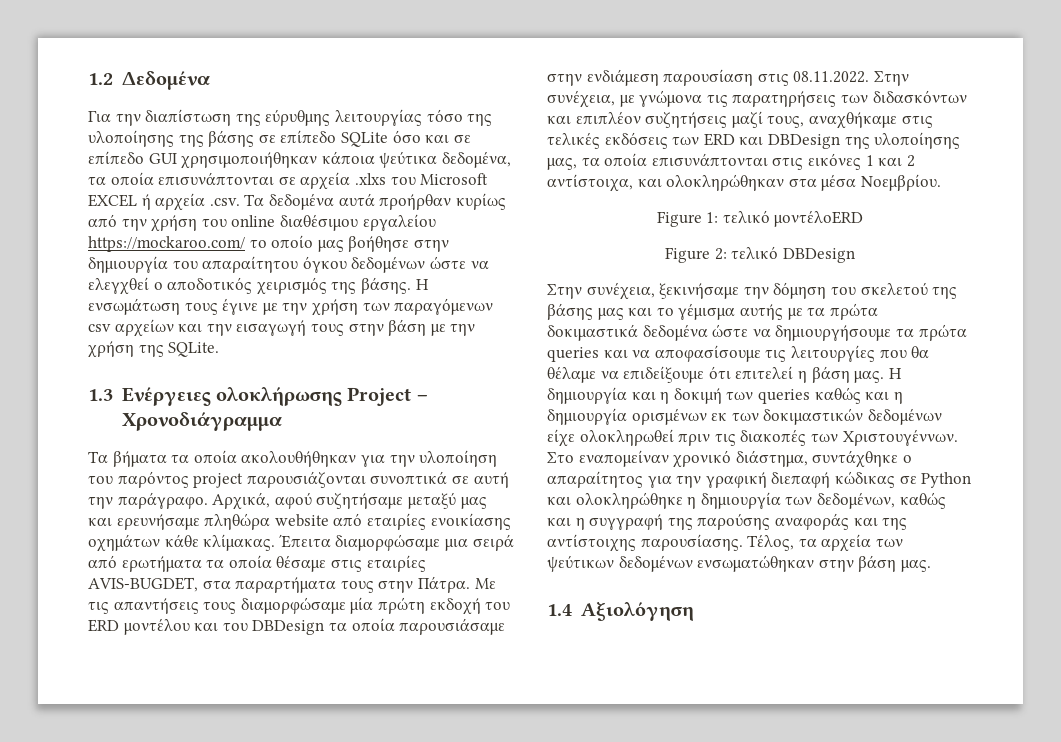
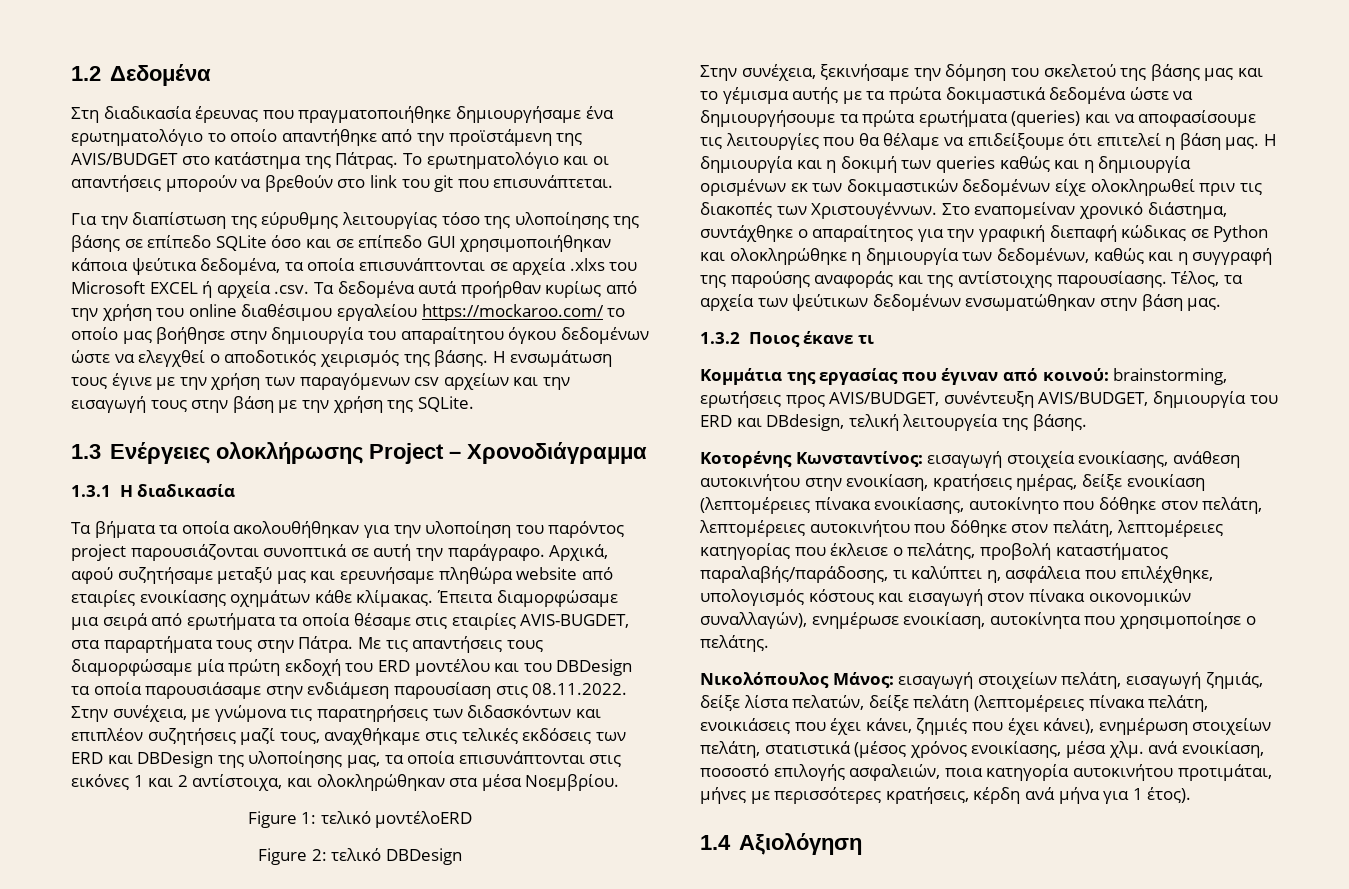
(210, 80) none -> [71,106,614,123] [71,129,583,146] [71,152,609,169] [71,175,614,192] // Στη διαδικασία έρευνας που πραγματοποιήθηκε δημιουργήσαμε ένα ερωτηματολόγιο το οποίο απαντήθηκε από την προϊστάμενη της AVIS/BUDGET στο κατάστημα της Πάτρας. Το ερωτηματολόγιο και οι απαντήσεις μπορούν να βρεθούν στο link του git που επισυνάπτεται.
(282, 421) none -> [71,484,236,497] // 1.3.1 Η διαδικασία
[547,347,599,362] queries -> [918,110,1081,127] ερωτήματα (queries)
(931, 565) none -> [700,331,874,347] [700,368,1228,385] [700,391,1278,408] [700,414,1087,431] [700,451,1240,468] [700,474,1205,491] [700,497,1263,514] [699,520,1223,537] [700,543,1168,560] [700,566,1213,583] [700,589,1191,606] [700,612,1256,629] [700,635,769,652] [700,672,1263,689] [700,695,1209,712] [700,718,1272,735] [700,741,1264,758] [700,764,1272,781] [700,787,1192,804] // 1.3.2 Ποιος έκανε τι // Κομμάτια της εργασίας που έγιναν από κοινού: brainstorming, ερωτήσεις προς AVIS/BUDGET, συνέντευξη AVIS/BUDGET, δημιουργία του ERD και DBdesign, τελική λειτουργεία της βάσης. // Κοτορένης Κωνσταντίνος: εισαγωγή στοιχεία ενοικίασης, ανάθεση αυτοκινήτου στην ενοικίαση, κρατήσεις ημέρας, δείξε ενοικίαση (λεπτομέρειες πίνακα ενοικίασης, αυτοκίνητο που δόθηκε στον πελάτη, λεπτομέρειες αυτοκινήτου που δόθηκε στον πελάτη, λεπτομέρειες κατηγορίας που έκλεισε ο πελάτης, προβολή καταστήματος παραλαβής/παράδοσης, τι καλύπτει η, ασφάλεια που επιλέχθηκε, υπολογισμός κόστους και εισαγωγή στον πίνακα οικονομικών συναλλαγών), ενημέρωσε ενοικίαση, αυτοκίνητα που χρησιμοποίησε ο πελάτης. // Νικολόπουλος Μάνος: εισαγωγή στοιχείων πελάτη, εισαγωγή ζημιάς, δείξε λίστα πελατών, δείξε πελάτη (λεπτομέρειες πίνακα πελάτη, ενοικιάσεις που έχει κάνει, ζημιές που έχει κάνει), ενημέρωση στοιχείων πελάτη, στατιστικά (μέσος χρόνος ενοικίασης, μέσα χλμ. ανά ενοικίαση, ποσοστό επιλογής ασφαλειών, ποια κατηγορία αυτοκινήτου προτιμάται, μήνες με περισσότερες κρατήσεις, κέρδη ανά μήνα για 1 έτος).

